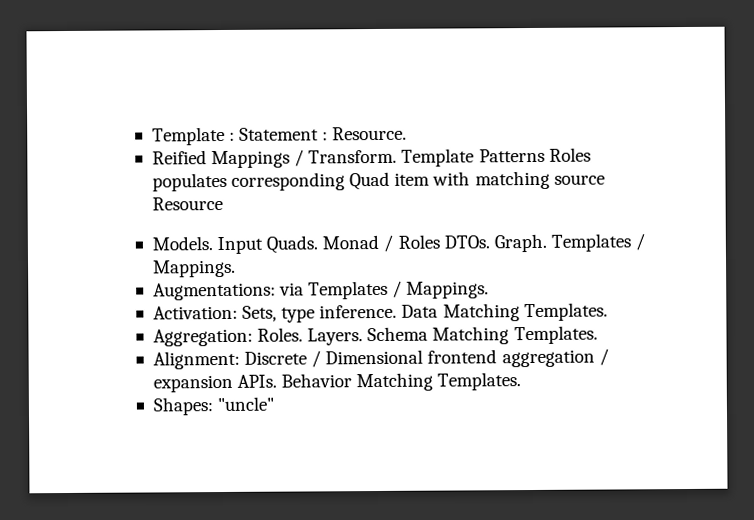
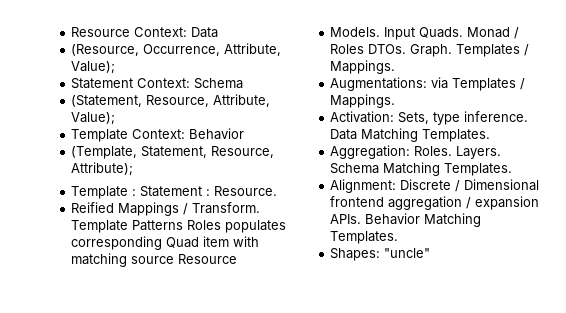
(151, 136) none -> [71,27,219,38] [71,43,282,56] [71,61,116,74] [71,78,244,89] [71,94,271,107] [71,112,116,125] [71,128,245,142] [71,146,275,159] [71,162,134,176] Resource Context: Data // (Resource, Occurrence, Attribute, Value); // Statement Context: Schema // (Statement, Resource, Attribute, Value); // Template Context: Behavior // (Template, Statement, Resource, Attribute); //

